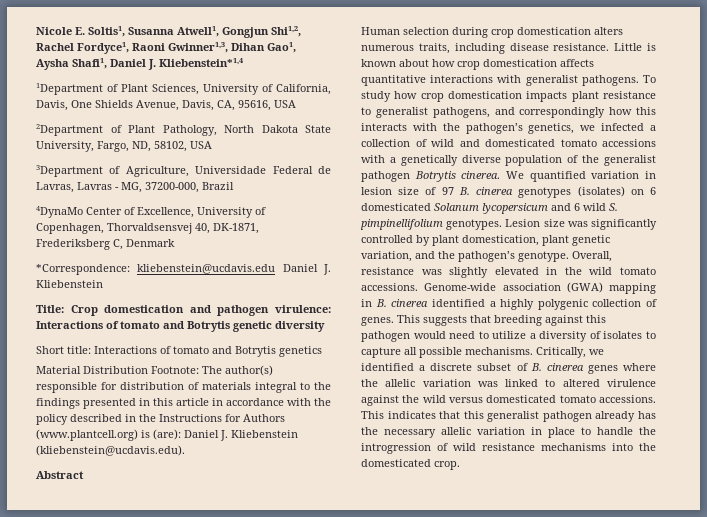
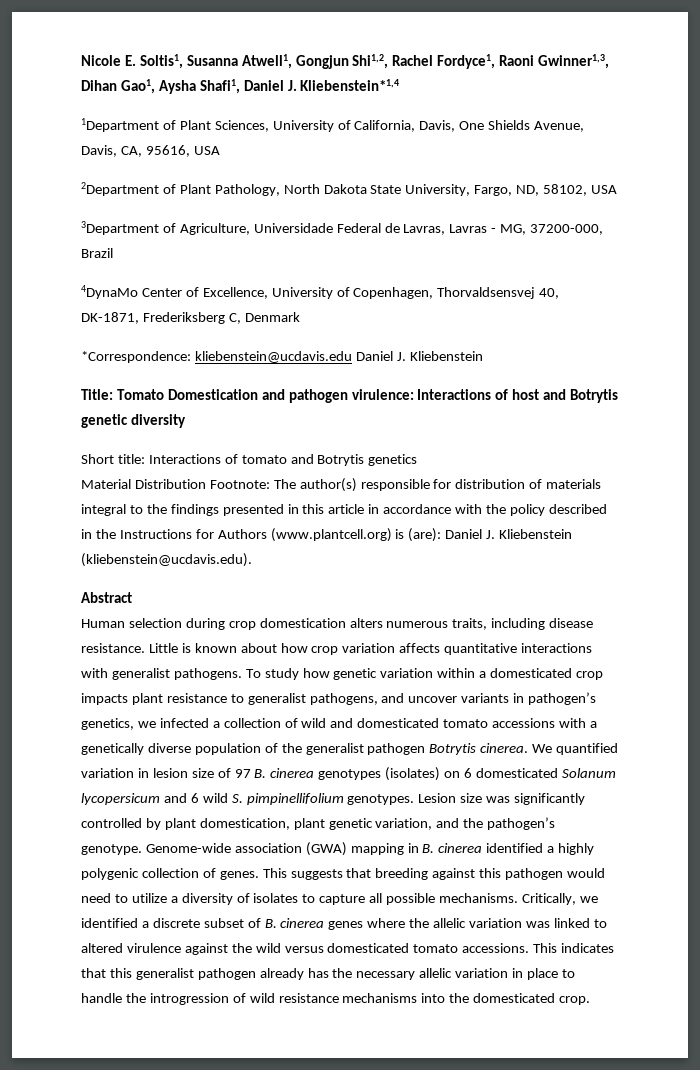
[70,305,185,316] Crop domestication -> [116,389,258,400] Tomato Domestication
[120,321,160,329] tomato -> [512,389,540,400] host
[483,59,557,67] domestication -> [342,643,396,653] variation
[420,91,522,102] crop domestication -> [333,668,604,680] genetic variation within a domesticated crop
[519,107,656,118] [361,123,460,131] correspondingly how this interacts with the -> [408,693,525,703] uncover variants in
[572,251,612,262] [361,267,656,278] [361,283,418,291] Overall, resistance was slightly elevated in the wild tomato accessions. -> (142, 849) none

